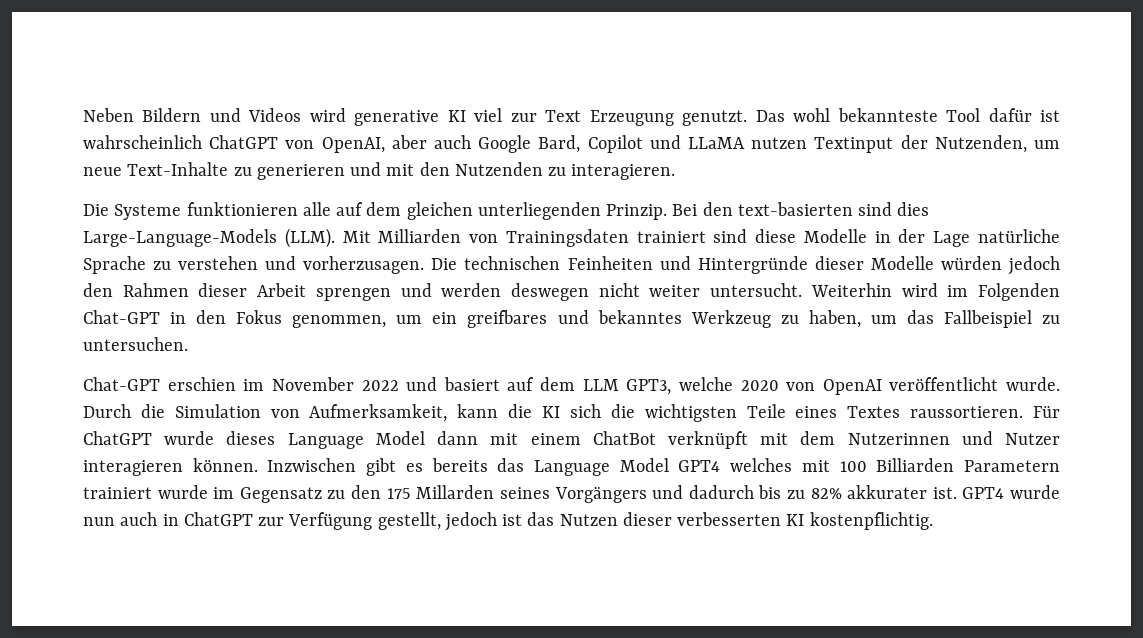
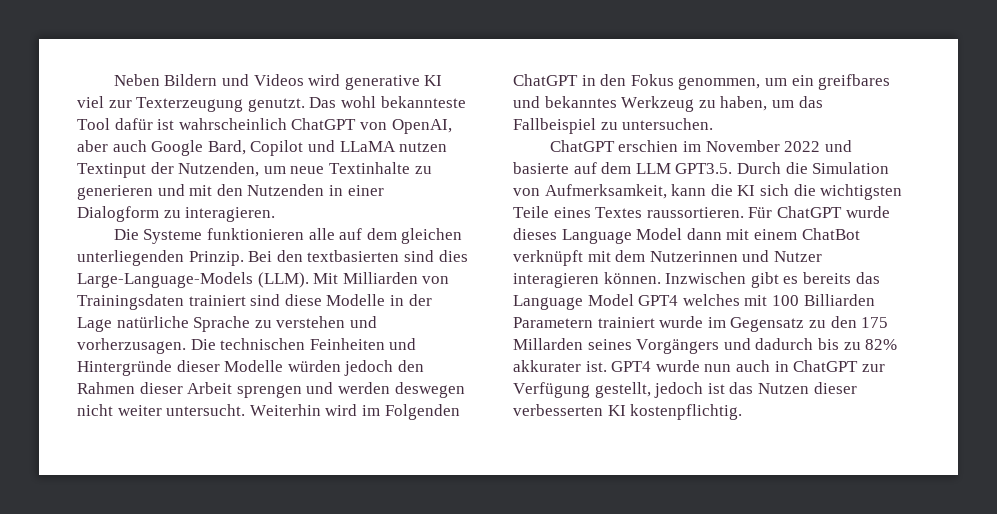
[545,110,674,126] Text Erzeugung -> [136,97,244,112] Texterzeugung
[127,162,229,176] Text-Inhalte -> [328,162,410,174] Textinhalte
(543, 169) none -> [328,185,384,196] [77,206,159,222] in einer Dialogform
[737,202,853,216] text-basierten -> [307,250,400,262] textbasierten
[83,310,160,324] Chat-GPT -> [513,74,578,86] ChatGPT
[83,377,160,391] Chat-GPT -> [549,140,615,152] ChatGPT
[443,377,500,391] basiert -> [513,162,569,174] basierte
[626,377,1060,395] GPT3, welche 2020 von OpenAI veröffentlicht wurde. -> [675,163,733,174] GPT3.5.

